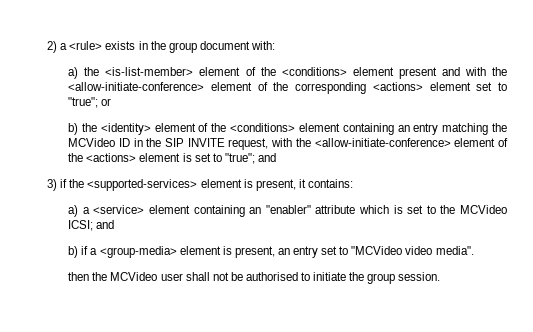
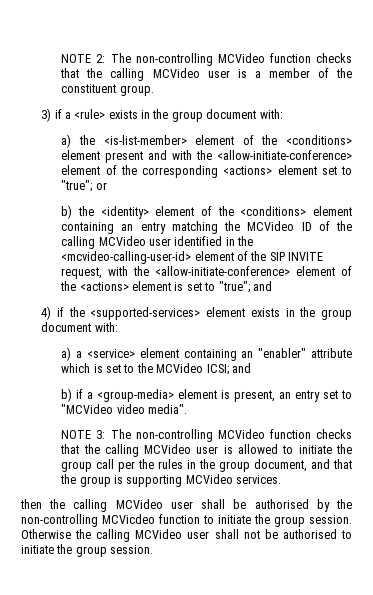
[47,41,58,53] 2) -> [61,53,353,66] [60,68,353,81] [61,84,154,96] [41,108,62,122] NOTE 2: The non-controlling MCVideo function checks that the calling MCVideo user is a member of the constituent group. // 3) if
[133,138,143,147] in -> [318,221,353,231] [61,236,254,249] [61,251,249,264] of the calling MCVideo user identified in the <mcvideo-calling-user-id> element of
[47,179,58,191] 3) -> [41,306,52,320] 4)
[243,179,353,191] is present, it contains: -> [250,307,352,320] [41,322,118,332] exists in the group document with:
[68,272,108,281] then the -> [61,429,353,442] [60,444,353,457] [61,459,352,472] [60,474,282,487] [20,499,352,512] [21,514,352,527] [21,529,131,542] NOTE 3: The non-controlling MCVideo function checks that the calling MCVideo user is allowed to initiate the group call per the rules in the group document, and that the group is supporting MCVideo services. // then the calling MCVideo user shall be authorised by the non-controlling MCVicdeo function to initiate the group session. Otherwise the calling

